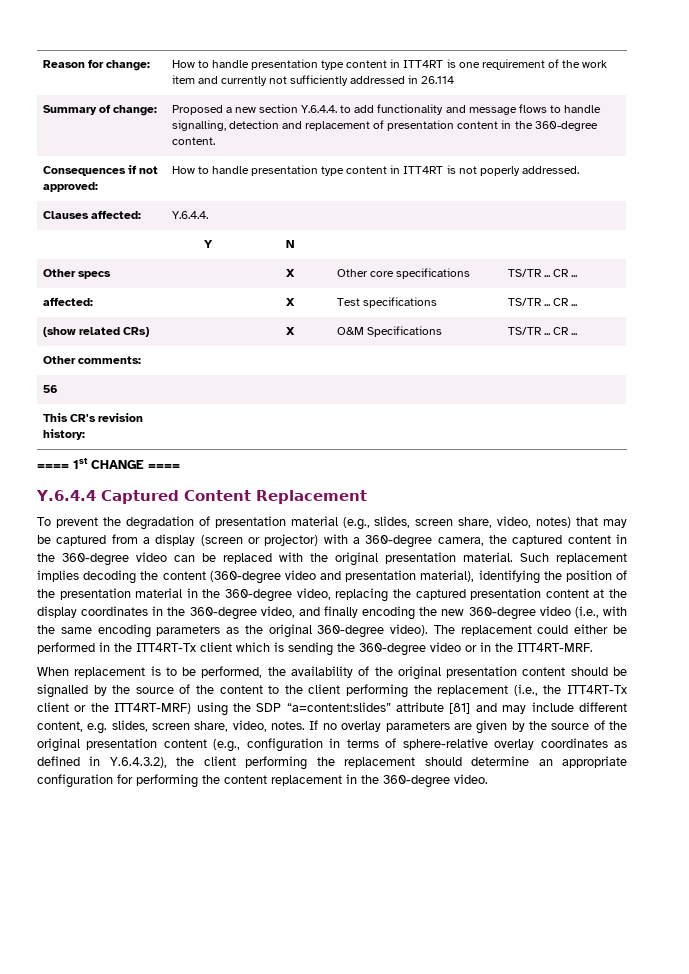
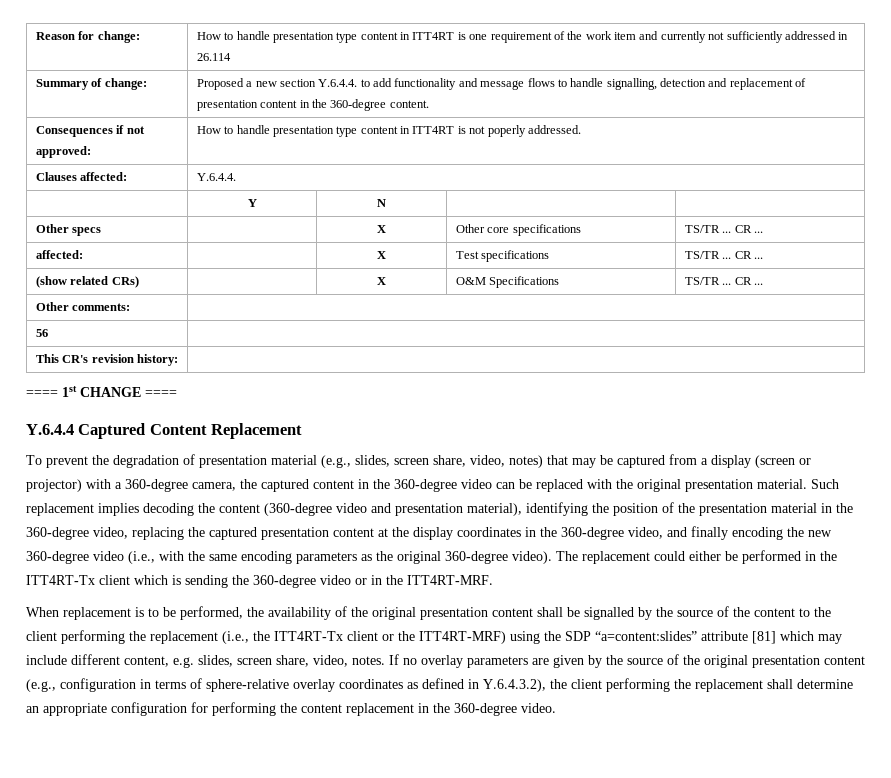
[570,667,608,676] should -> [537,607,563,617] shall
[475,703,497,712] and -> [780,631,814,641] which
[424,757,462,766] should -> [767,679,793,689] shall

